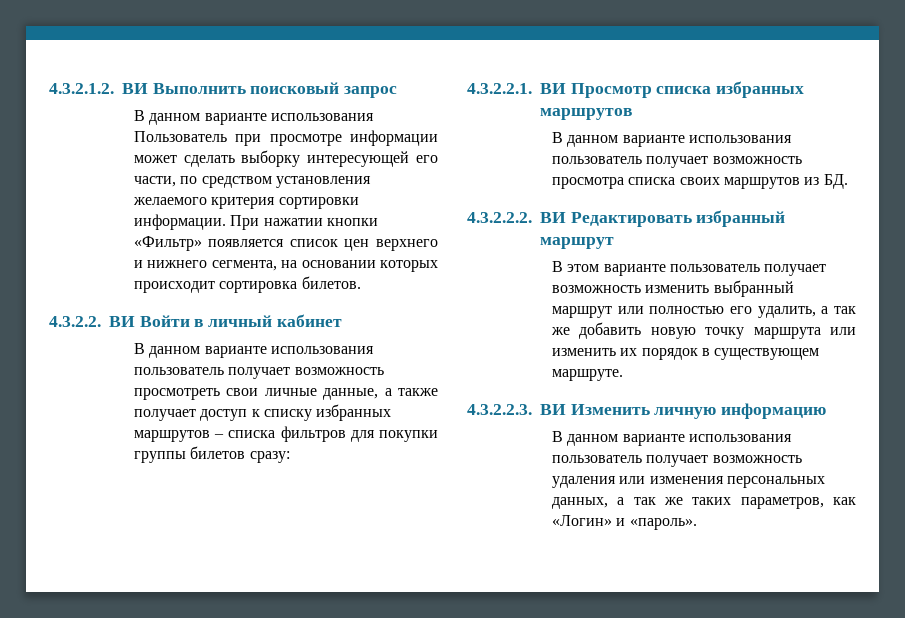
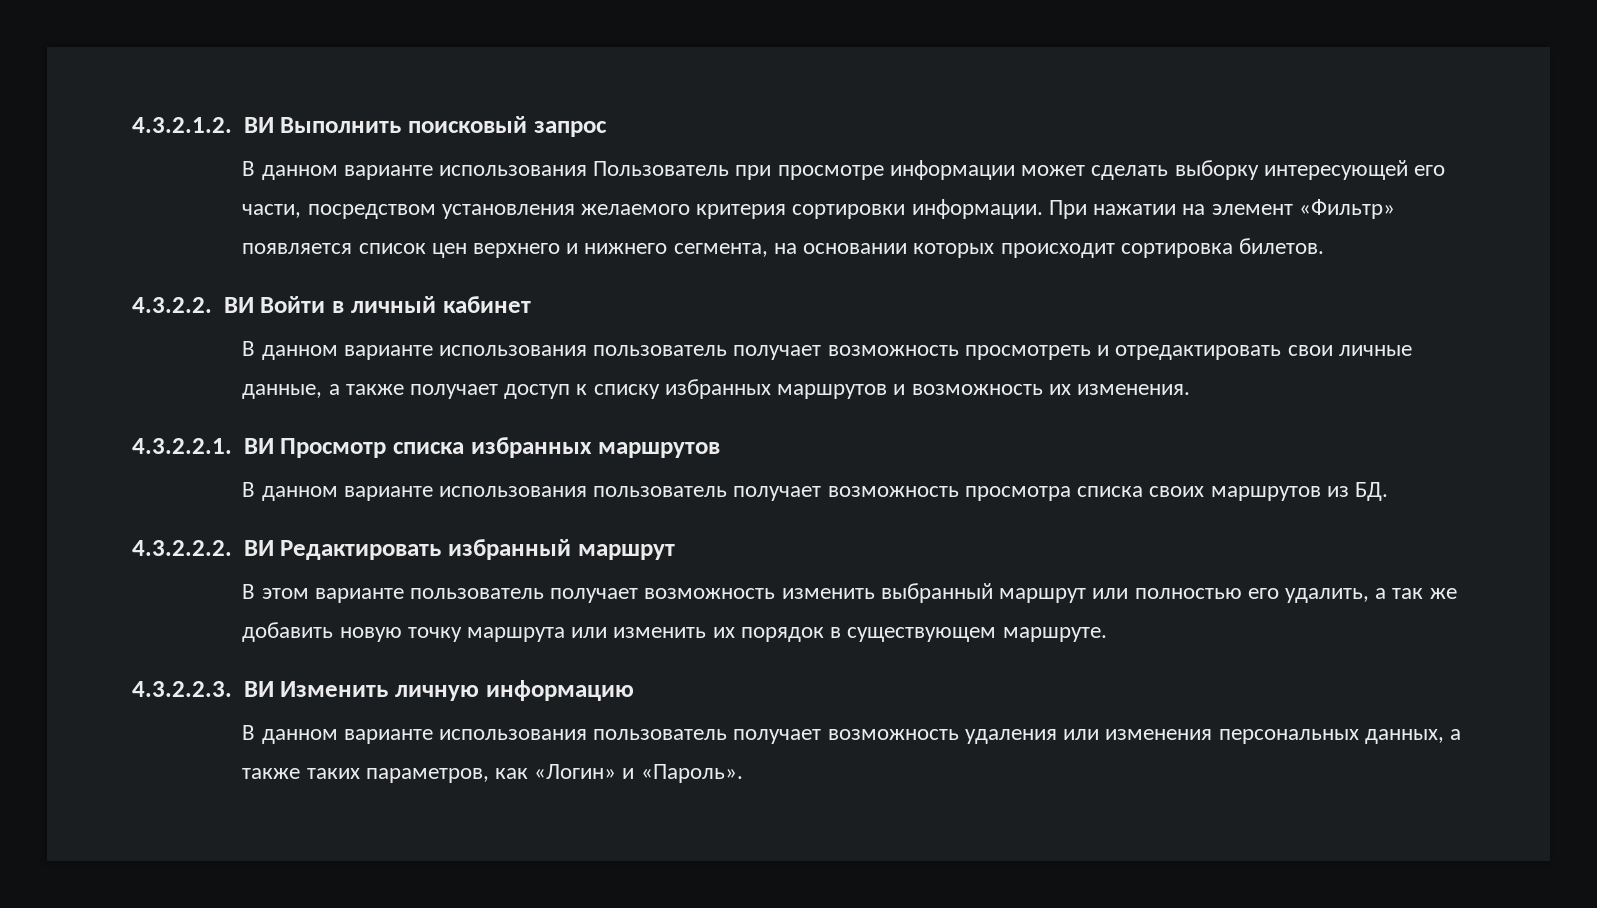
[180,176,272,188] по средством -> [307,204,436,219] посредством
[326,218,378,226] кнопки -> [1182,204,1293,215] на элемент
(220, 394) none -> [1097,345,1282,360] и отредактировать
[214,426,438,442] [133,446,290,463] – списка фильтров для покупки группы билетов сразу: -> [893,384,1190,395] и возможность их изменения.
[633,497,683,505] так же -> [242,768,301,779] также
[629,518,697,530] «пароль». -> [640,764,743,783] «Пароль».

